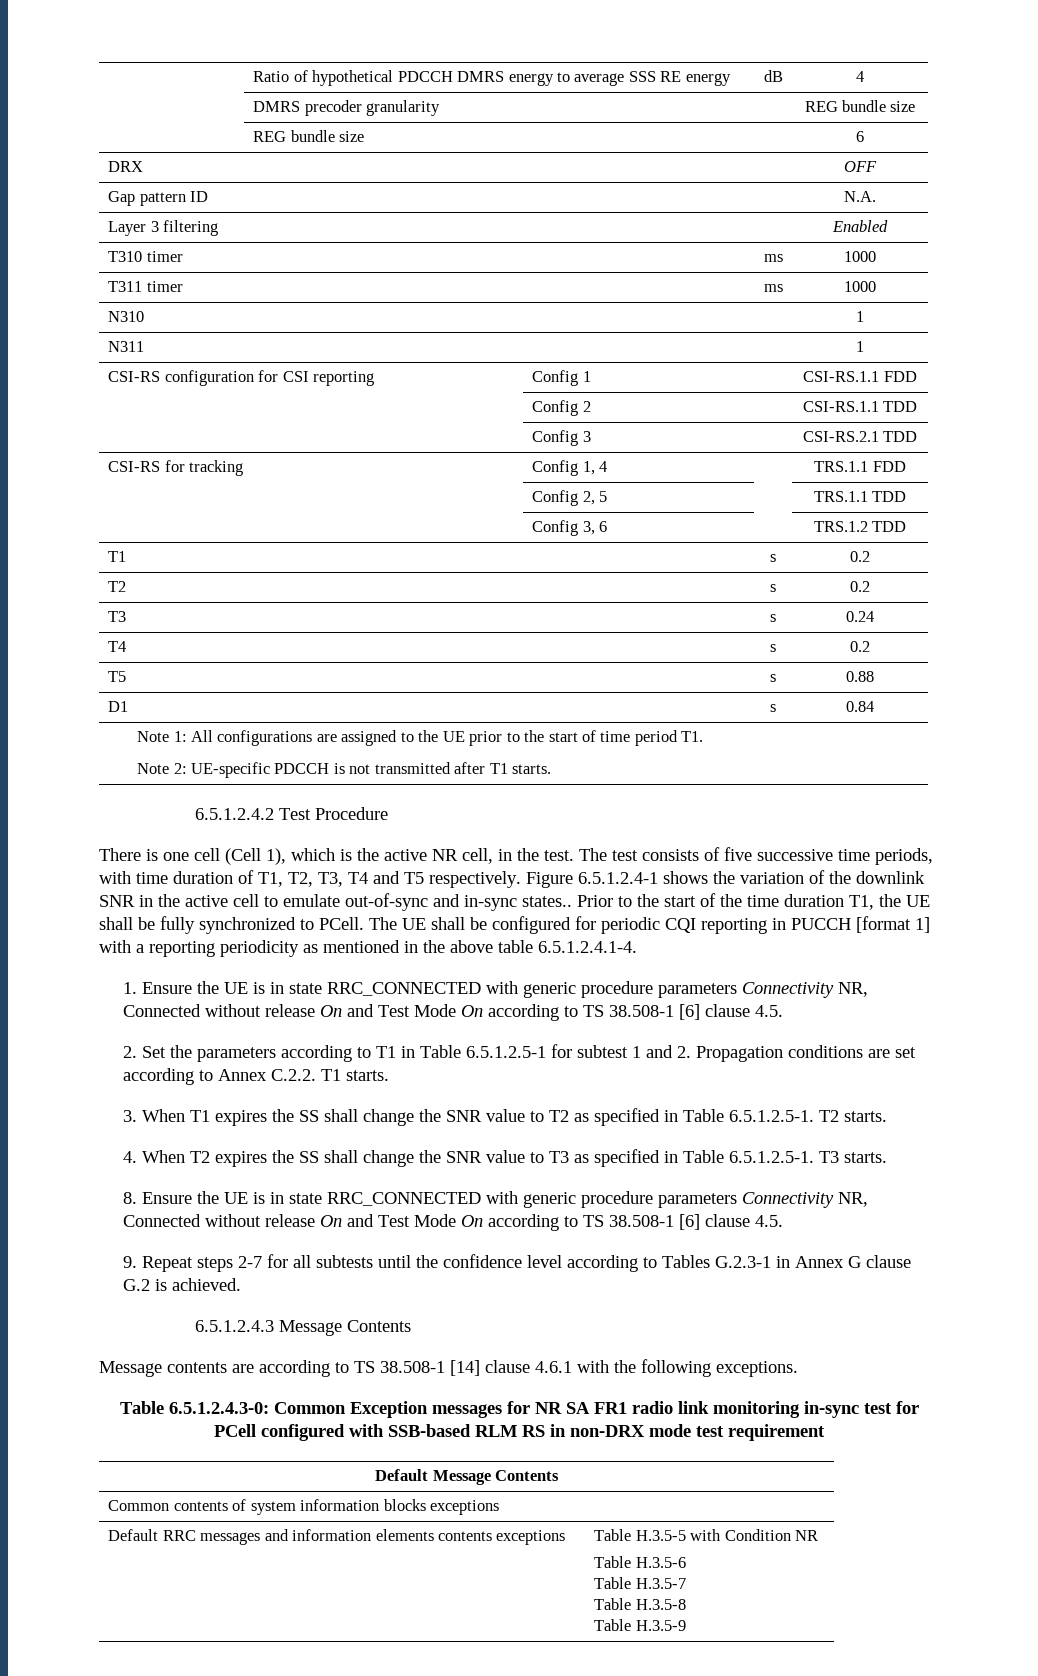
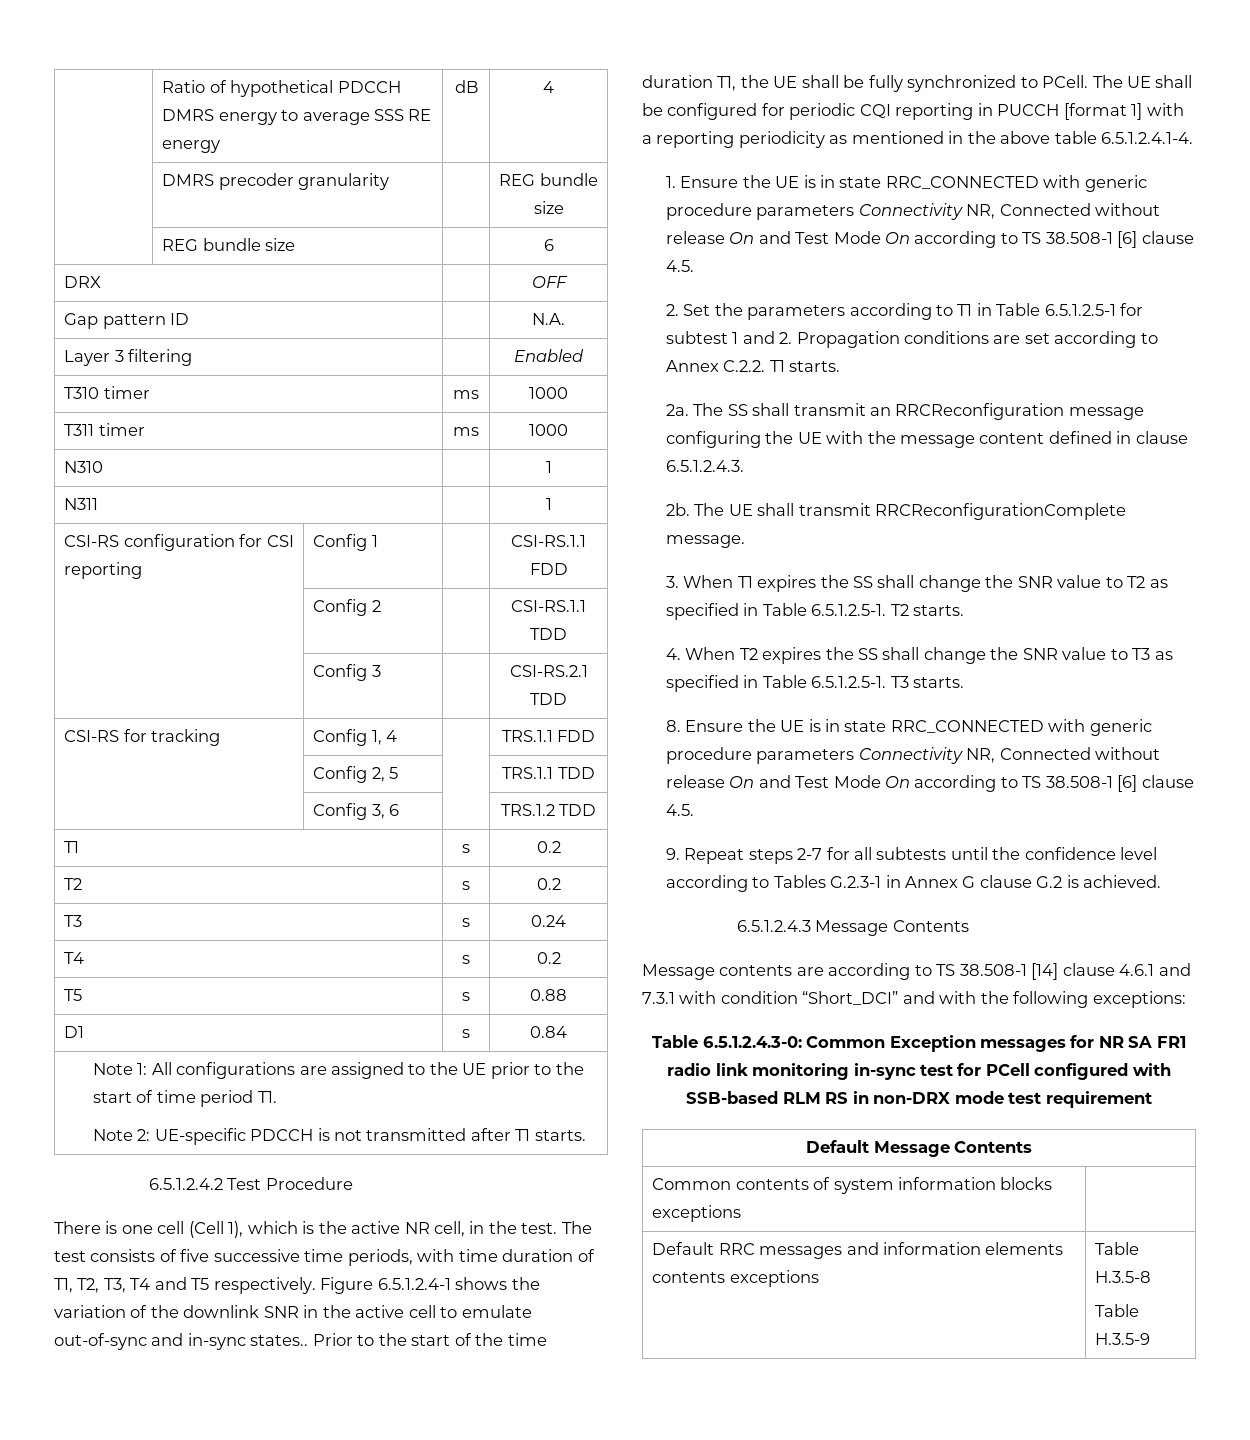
(389, 1075) none -> [665,403,1144,420] [665,431,1188,448] [665,460,744,472] [665,503,1127,520] [665,535,745,548] // 2a. The SS shall transmit an RRCReconfiguration message configuring the UE with the message content defined in clause 6.5.1.2.4.3. // 2b. The UE shall transmit RRCReconfigurationComplete message.
(572, 1367) none -> [1158,963,1191,976] [642,991,935,1005] and 7.3.1 with condition “Short_DCI” and
[716,1361,798,1377] exceptions. -> [1092,991,1186,1008] exceptions:
[635,1529,819,1541] [594,1556,686,1568] [594,1577,686,1589] [594,1598,632,1610] H.3.5-5 with Condition NR // Table H.3.5-6 // Table H.3.5-7 // Table -> (1140, 1248) none

